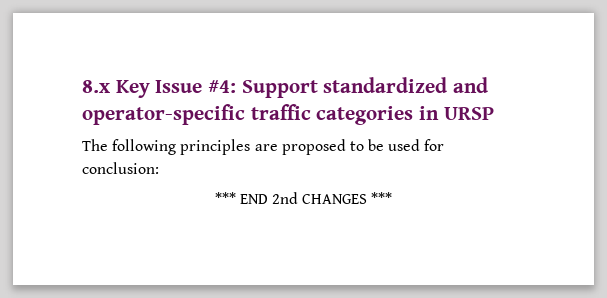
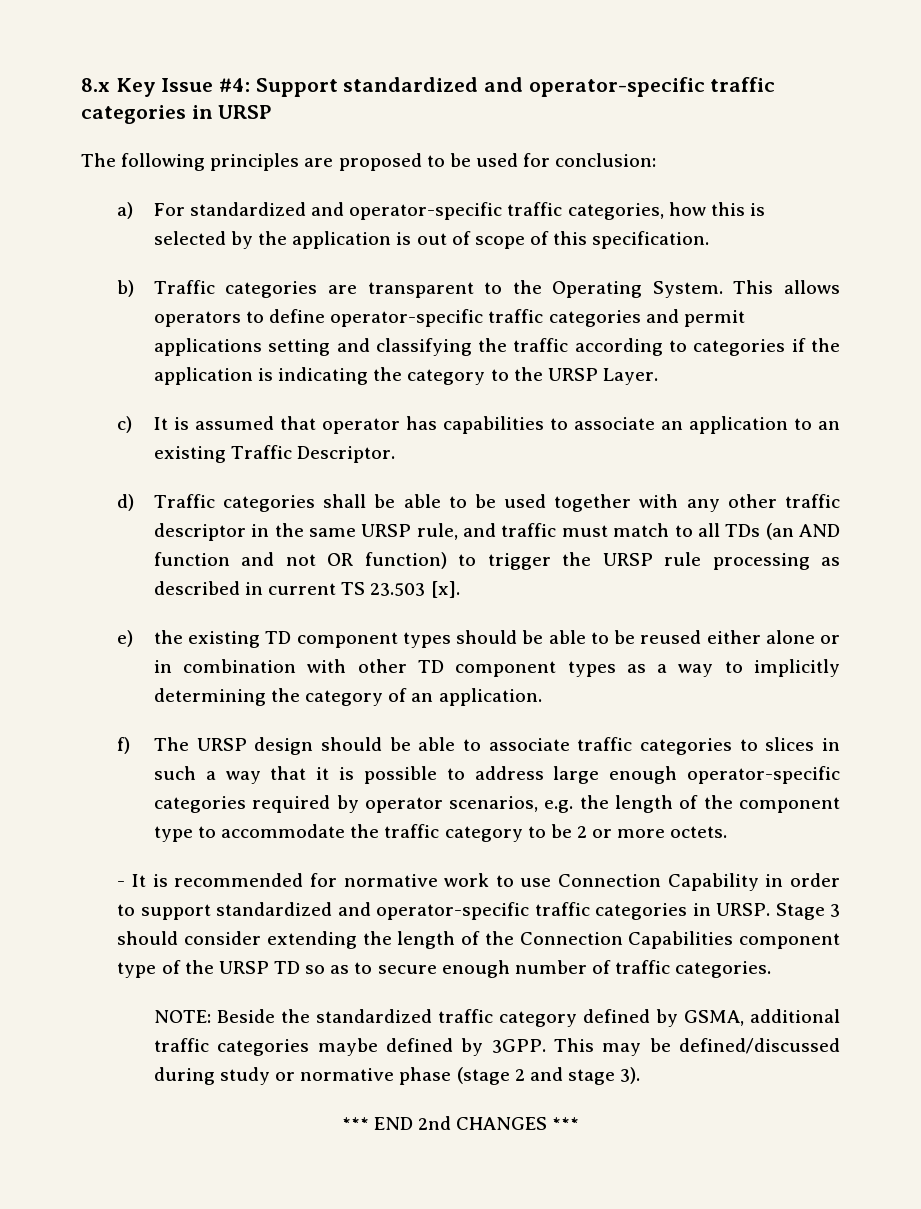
(159, 168) none -> [117,202,765,220] [153,231,710,249] [117,280,840,298] [153,309,745,327] [153,338,841,356] [153,367,658,385] [117,416,840,434] [153,445,396,463] [117,494,840,512] [153,523,840,541] [153,552,840,570] [153,581,460,598] [117,630,840,648] [153,659,840,677] [153,688,542,706] [117,737,840,755] [153,766,840,784] [153,795,841,813] [153,824,728,842] [117,873,840,891] [117,902,840,920] [117,931,840,949] [117,960,772,978] [153,1009,840,1027] [153,1038,840,1056] [153,1067,641,1085] // a) For standardized and operator-specific traffic categories, how this is selected by the application is out of scope of this specification. // b) Traffic categories are transparent to the Operating System. This allows operators to define operator-specific traffic categories and permit applications setting and classifying the traffic according to categories if the application is indicating the category to the URSP Layer. // c) It is assumed that operator has capabilities to associate an application to an existing Traffic Descriptor. // d) Traffic categories shall be able to be used together with any other traffic descriptor in the same URSP rule, and traffic must match to all TDs (an AND function and not OR function) to trigger the URSP rule processing as described in current TS 23.503 [x]. // e) the existing TD component types should be able to be reused either alone or in combination with other TD component types as a way to implicitly determining the category of an application. // f) The URSP design should be able to associate traffic categories to slices in such a way that it is possible to address large enough operator-specific categories required by operator scenarios, e.g. the length of the component type to accommodate the traffic category to be 2 or more octets. // - It is recommended for normative work to use Connection Capability in order to support standardized and operator-specific traffic categories in URSP. Stage 3 should consider extending the length of the Connection Capabilities component type of the URSP TD so as to secure enough number of traffic categories. // NOTE: Beside the standardized traffic category defined by GSMA, additional traffic categories maybe defined by 3GPP. This may be defined/discussed during study or normative phase (stage 2 and stage 3).

